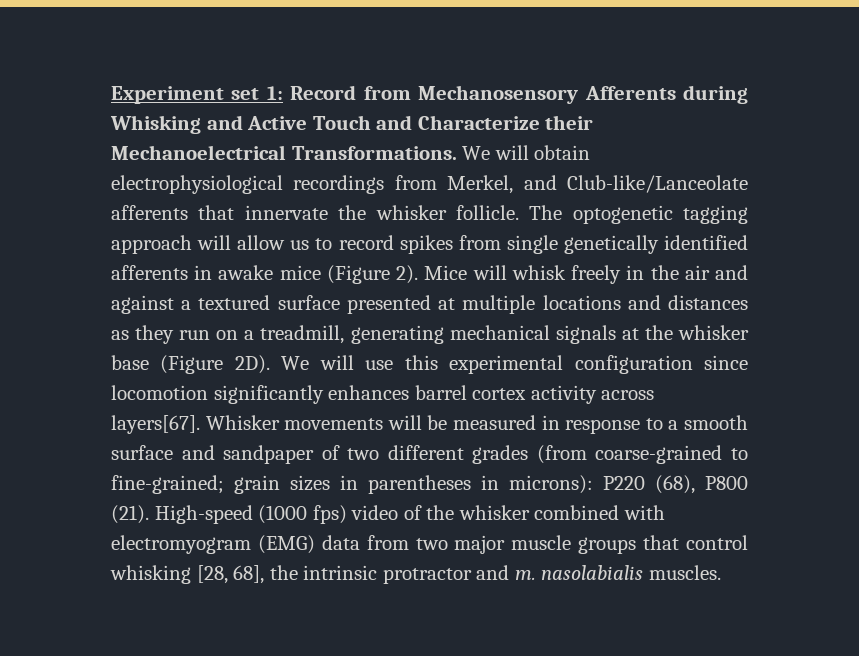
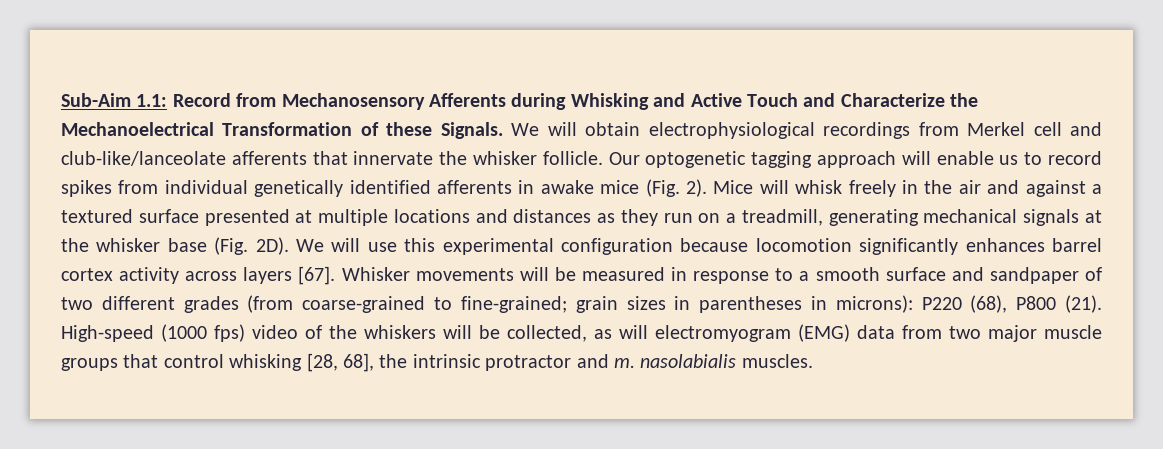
[111,86,283,104] Experiment set 1: -> [61,93,168,107] Sub-Aim 1.1:
[545,115,594,130] [111,145,457,160] their Mechanoelectrical Transformations. -> [950,93,979,107] [61,122,503,139] the Mechanoelectrical Transformation of these Signals.
[447,175,749,194] Merkel, and Club-like/Lanceolate -> [967,122,1102,136] [61,151,226,166] Merkel cell and club-like/lanceolate
[529,205,563,220] The -> [608,152,640,165] Our
[237,235,286,250] allow -> [936,151,994,165] enable
[506,235,558,254] single -> [164,180,248,194] individual
[326,265,390,284] (Figure -> [645,179,680,197] (Fig.
[160,355,224,374] (Figure -> [214,237,249,255] (Fig.
[704,355,749,370] since -> [680,238,749,252] because
[111,415,200,434] layers[67]. -> [243,266,336,285] layers [67].
[458,505,665,520] whisker combined with -> [364,325,648,342] whiskers will be collected, as will

